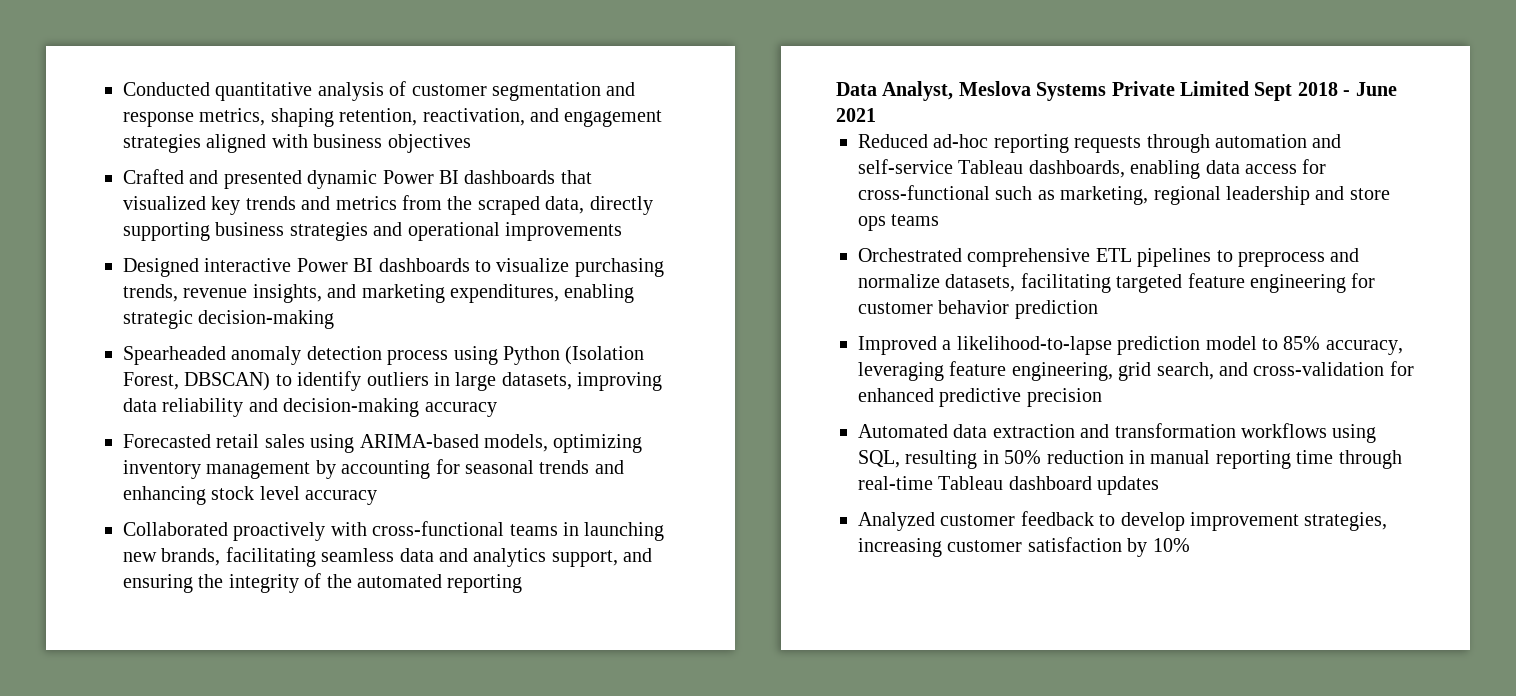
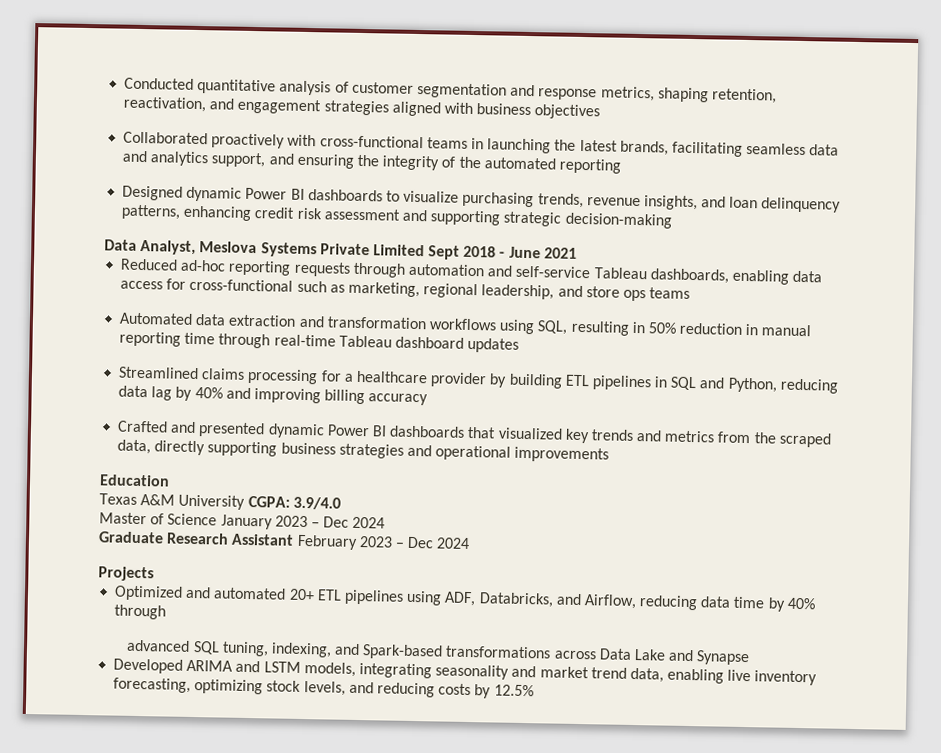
[123,169,592,189] [123,195,653,215] [123,222,622,241] [123,258,664,277] [123,284,635,303] [123,310,335,329] [123,346,645,365] [123,371,663,391] [123,398,497,417] [123,434,643,453] [123,459,624,479] [123,486,378,505] // Crafted and presented dynamic Power BI dashboards that visualized key trends and metrics from the scraped data, directly supporting business strategies and operational improvements // Designed interactive Power BI dashboards to visualize purchasing trends, revenue insights, and marketing expenditures, enabling strategic decision-making // Spearheaded anomaly detection process using Python (Isolation Forest, DBSCAN) to identify outliers in large datasets, improving data reliability and decision-making accuracy // Forecasted retail sales using ARIMA-based models, optimizing inventory management by accounting for seasonal trends and enhancing stock level accuracy -> (601, 112) none
[123,552,157,562] new -> [554,139,618,152] the latest
(523, 583) none -> [122,185,842,213] [121,204,672,229] // Designed dynamic Power BI dashboards to visualize purchasing trends, revenue insights, and loan delinquency patterns, enhancing credit risk assessment and supporting strategic decision-making
[1226,186,1310,205] leadership -> [481,284,555,300] leadership,
[858,248,1360,267] [858,273,1376,293] [858,300,1098,319] [858,336,1403,355] [858,361,1414,381] [858,388,1102,407] // Orchestrated comprehensive ETL pipelines to preprocess and normalize datasets, facilitating targeted feature engineering for customer behavior prediction // Improved a likelihood-to-lapse prediction model to 85% accuracy, leveraging feature engineering, grid search, and cross-validation for enhanced predictive precision -> (691, 293) none
[858,511,1388,531] [858,537,1190,557] Analyzed customer feedback to develop improvement strategies, increasing customer satisfaction by 10% -> [118,366,839,394] [118,385,429,406] [117,420,832,448] [117,439,610,463] [99,474,170,487] [99,493,341,510] [99,512,386,530] [98,531,471,550] [98,566,154,582] [114,585,816,612] [114,604,167,620] [126,639,751,666] [113,658,818,686] [113,677,534,699] Streamlined claims processing for a healthcare provider by building ETL pipelines in SQL and Python, reducing data lag by 40% and improving billing accuracy // Crafted and presented dynamic Power BI dashboards that visualized key trends and metrics from the scraped data, directly supporting business strategies and operational improvements // Education // Texas A&M University CGPA: 3.9/4.0 // Master of Science January 2023 – Dec 2024 // Graduate Research Assistant February 2023 – Dec 2024 // Projects // Optimized and automated 20+ ETL pipelines using ADF, Databricks, and Airflow, reducing data time by 40% through // advanced SQL tuning, indexing, and Spark-based transformations across Data Lake and Synapse // Developed ARIMA and LSTM models, integrating seasonality and market trend data, enabling live inventory forecasting, optimizing stock levels, and reducing costs by 12.5%

